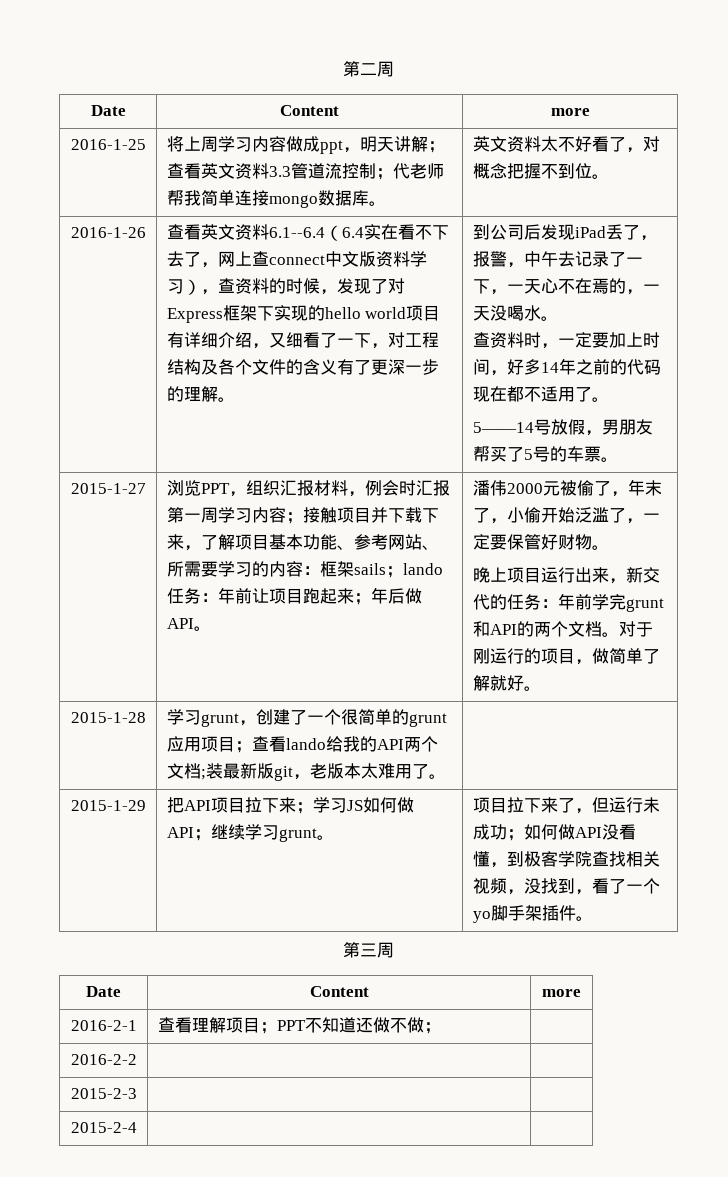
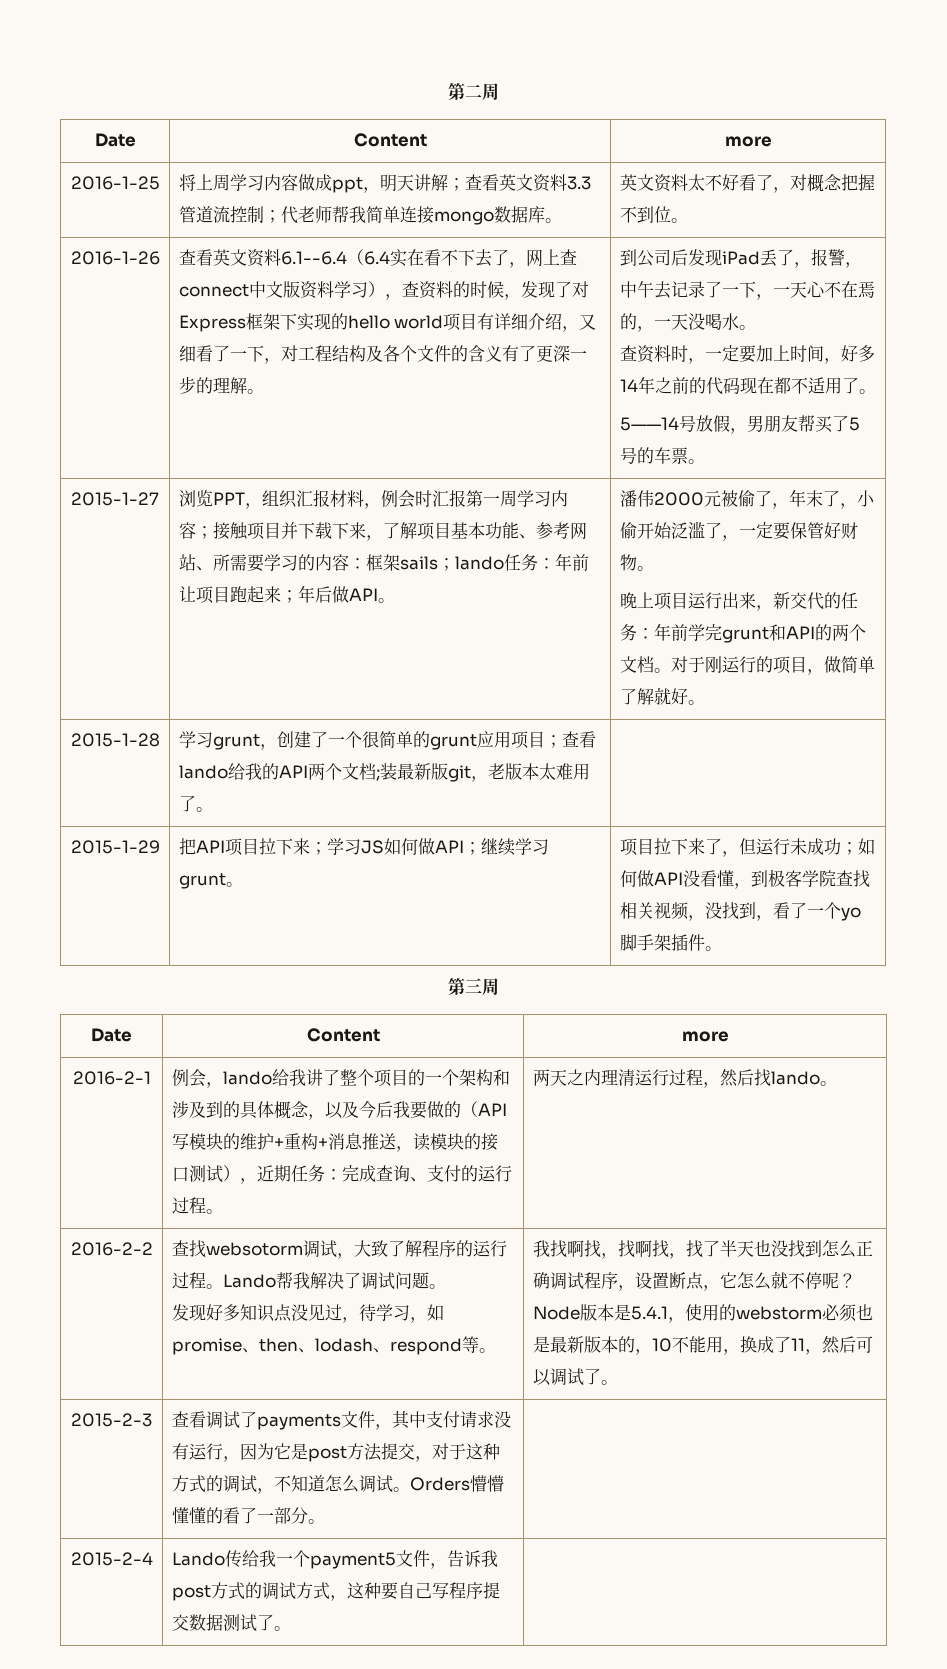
[157,1017,441,1034] [70,1054,137,1065] [70,1088,137,1099] [70,1122,137,1133] 查看理解项目；PPT不知道还做不做； | // 2016-2-2 | | // 2015-2-3 | | // 2015-2-4 | -> [171,1069,510,1088] [171,1100,507,1120] [171,1133,498,1152] [171,1165,512,1184] [171,1197,223,1214] [532,1069,837,1088] [70,1242,153,1256] [171,1240,507,1259] [171,1272,446,1290] [171,1304,444,1323] [171,1336,496,1355] [532,1240,873,1259] [532,1271,856,1291] [532,1304,873,1323] [532,1336,873,1355] [532,1368,618,1386] [71,1413,152,1427] [171,1410,511,1430] [171,1443,500,1462] [171,1475,504,1494] [171,1507,325,1524] [70,1552,153,1566] [171,1550,498,1569] [171,1582,500,1601] [171,1614,291,1632] 例会，lando给我讲了整个项目的一个架构和涉及到的具体概念，以及今后我要做的（API写模块的维护+重构+消息推送，读模块的接口测试），近期任务：完成查询、支付的运行过程。 | 两天之内理清运行过程，然后找lando。 // 2016-2-2 | 查找websotorm调试，大致了解程序的运行过程。Lando帮我解决了调试问题。 // 发现好多知识点没见过，待学习，如promise、then、lodash、respond等。 | 我找啊找，找啊找，找了半天也没找到怎么正确调试程序，设置断点，它怎么就不停呢？Node版本是5.4.1，使用的webstorm必须也是最新版本的，10不能用，换成了11，然后可以调试了。 // 2015-2-3 | 查看调试了payments文件，其中支付请求没有运行，因为它是post方法提交，对于这种方式的调试，不知道怎么调试。Orders懵懵懂懂的看了一部分。 | // 2015-2-4 | Lando传给我一个payment5文件，告诉我post方式的调试方式，这种要自己写程序提交数据测试了。

